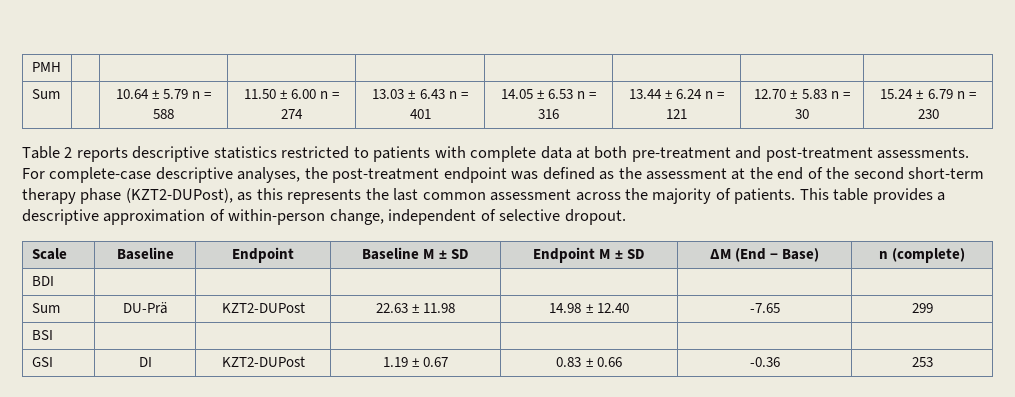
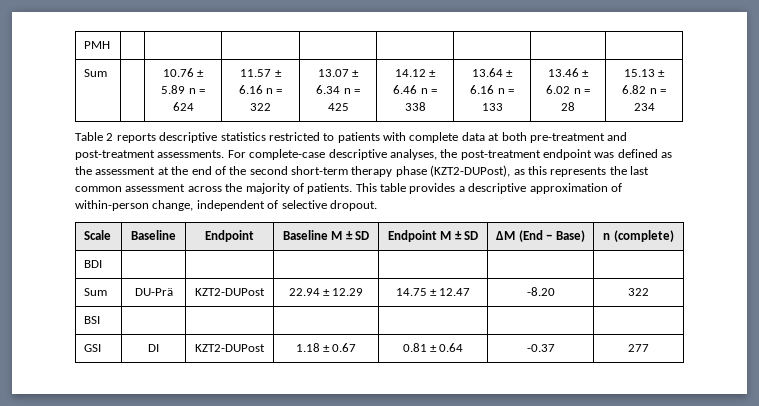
[115,89,212,99] [153,109,174,119] [243,89,340,99] [281,109,303,119] [372,89,468,99] [409,109,431,119] [500,89,597,99] [538,109,559,119] [628,89,725,99] [666,109,687,119] [754,89,850,99] [795,109,809,119] [880,89,976,99] [917,109,939,119] 10.64 ± 5.79 n = 588 | 11.50 ± 6.00 n = 274 | 13.03 ± 6.43 n = 401 | 14.05 ± 6.53 n = 316 | 13.44 ± 6.24 n = 121 | 12.70 ± 5.83 n = 30 | 15.24 ± 6.79 n = 230 -> [162,68,205,77] [161,85,205,94] [172,102,194,111] [240,69,282,77] [238,85,283,94] [250,103,271,111] [317,69,360,77] [316,85,360,94] [327,103,349,111] [394,69,437,77] [393,85,437,94] [404,102,426,111] [471,68,514,77] [470,85,514,94] [481,103,503,111] [547,68,590,77] [546,85,590,94] [561,102,575,111] [623,69,666,77] [622,85,666,94] [633,103,655,111] 10.76 ± 5.89 n = 624 | 11.57 ± 6.16 n = 322 | 13.07 ± 6.34 n = 425 | 14.12 ± 6.46 n = 338 | 13.64 ± 6.16 n = 133 | 13.46 ± 6.02 n = 28 | 15.13 ± 6.82 n = 234
[375,303,456,313] [549,303,629,313] [749,303,780,313] [911,303,933,313] 22.63 ± 11.98 | 14.98 ± 12.40 | -7.65 | 299 -> [288,288,364,296] [395,288,471,296] [526,287,555,296] [628,288,649,296] 22.94 ± 12.29 | 14.75 ± 12.47 | -8.20 | 322
[382,357,408,367] 1.19 -> [295,343,320,352] 1.18
[556,357,622,367] [749,357,780,367] [911,357,933,367] 0.83 ± 0.66 | -0.36 | 253 -> [402,343,464,352] [526,344,555,352] [628,344,649,352] 0.81 ± 0.64 | -0.37 | 277

